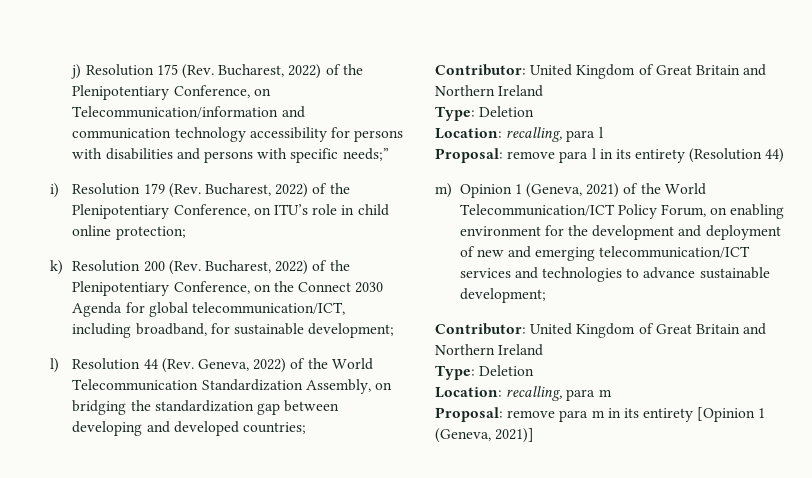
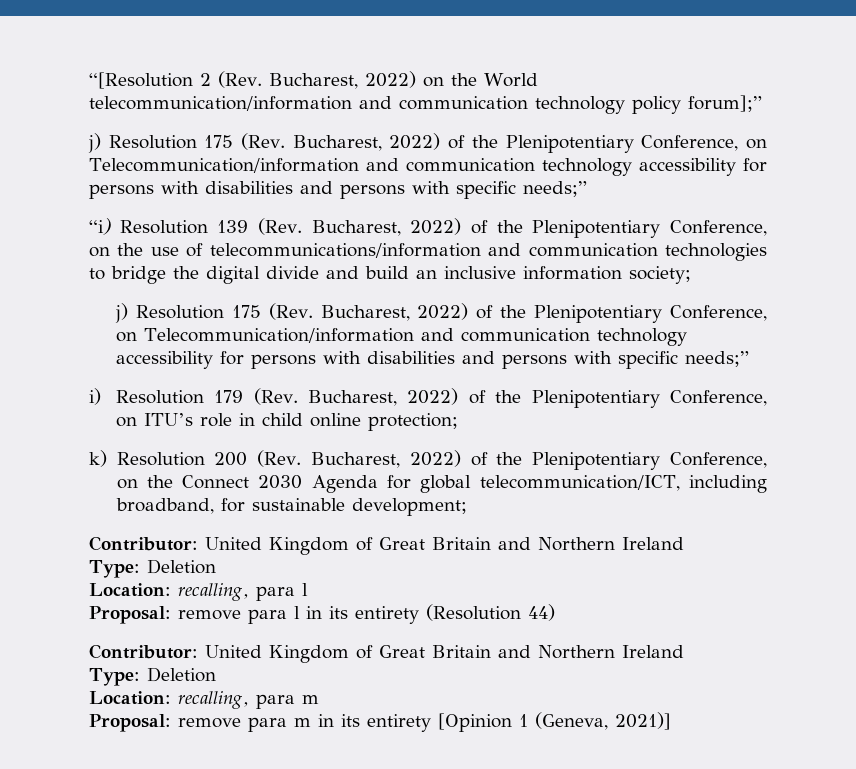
(71, 71) none -> [89,71,538,89] [89,95,762,114] [88,133,767,153] [89,158,767,176] [89,181,587,199] [89,218,768,238] [89,243,768,261] [89,266,691,284] “[Resolution 2 (Rev. Bucharest, 2022) on the World telecommunication/information and communication technology policy forum];” // j) Resolution 175 (Rev. Bucharest, 2022) of the Plenipotentiary Conference, on Telecommunication/information and communication technology accessibility for persons with disabilities and persons with specific needs;” // “i) Resolution 139 (Rev. Bucharest, 2022) of the Plenipotentiary Conference, on the use of telecommunications/information and communication technologies to bridge the digital divide and build an inclusive information society; //
[50,358,373,373] [72,379,393,394] [72,400,340,415] [72,421,307,436] // l) Resolution 44 (Rev. Geneva, 2022) of the World Telecommunication Standardization Assembly, on bridging the standardization gap between developing and developed countries; -> (467, 507) none
[435,183,706,198] [459,204,785,219] [459,225,781,240] [459,246,751,261] [459,267,770,282] [459,288,546,303] // m) Opinion 1 (Geneva, 2021) of the World Telecommunication/ICT Policy Forum, on enabling environment for the development and deployment of new and emerging telecommunication/ICT services and technologies to advance sustainable development; -> (555, 612) none

